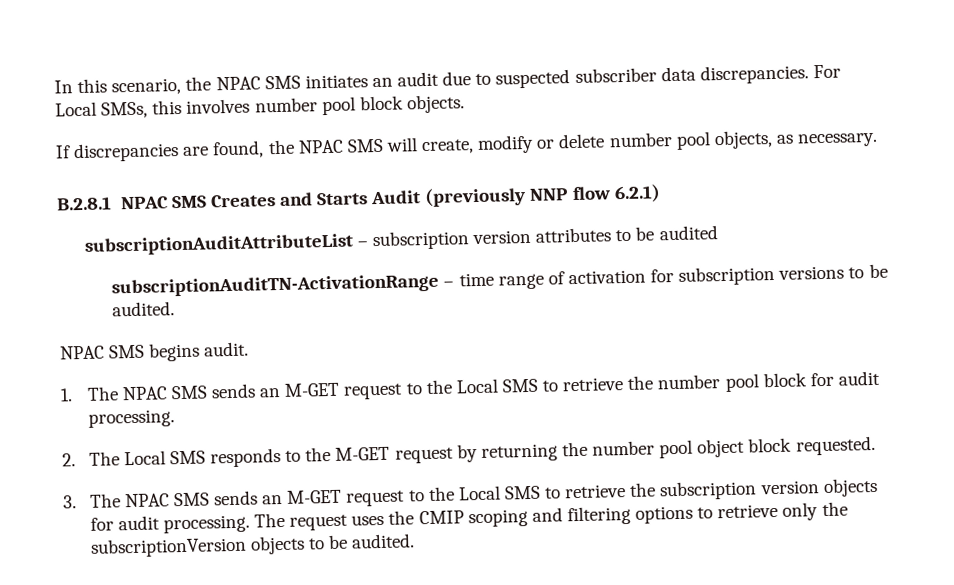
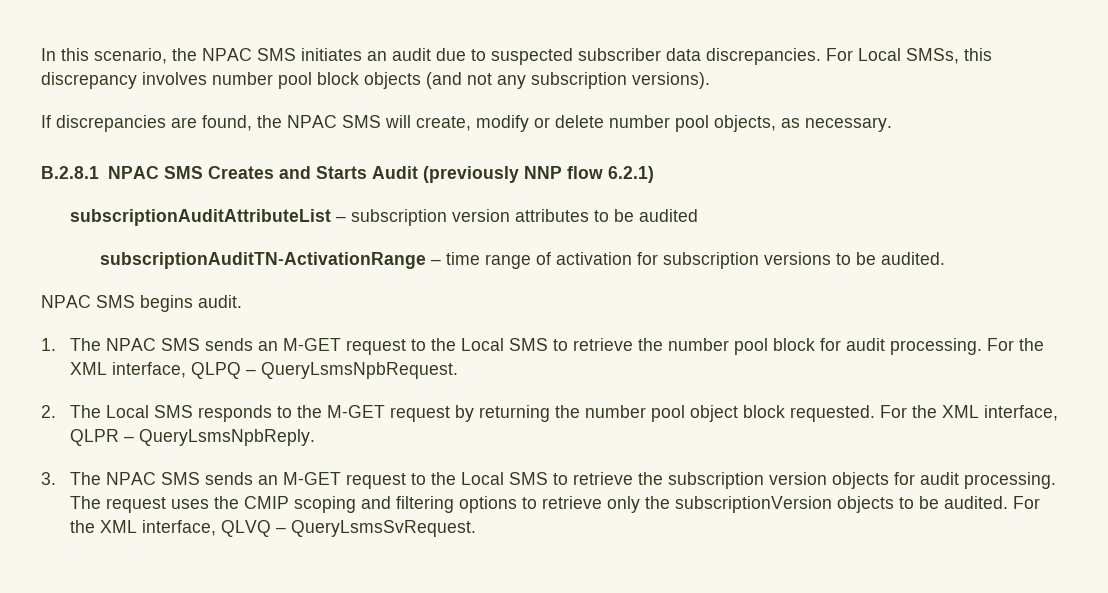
(183, 107) none -> [41,72,137,89] discrepancy
[405,94,465,114] objects. -> [364,72,710,89] objects (and not any subscription versions).
(175, 418) none -> [987,338,1045,351] [70,362,459,379] For the XML interface, QLPQ – QueryLsmsNpbRequest.
(876, 445) none -> [880,405,1059,421] [70,429,316,446] For the XML interface, QLPR – QueryLsmsNpbReply.
(416, 541) none -> [1013,496,1041,509] [70,520,477,537] For the XML interface, QLVQ – QueryLsmsSvRequest.

